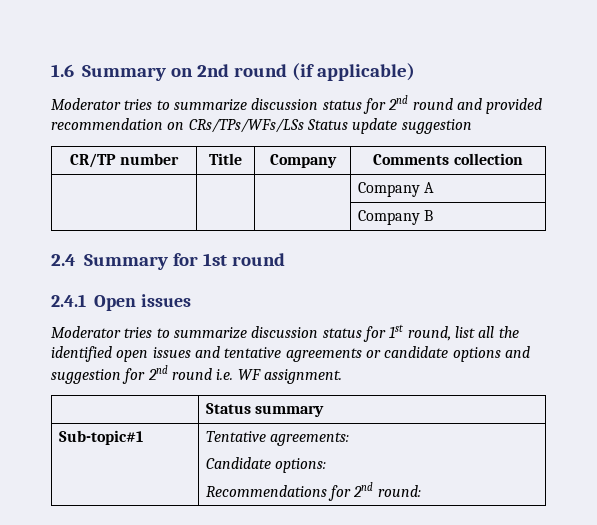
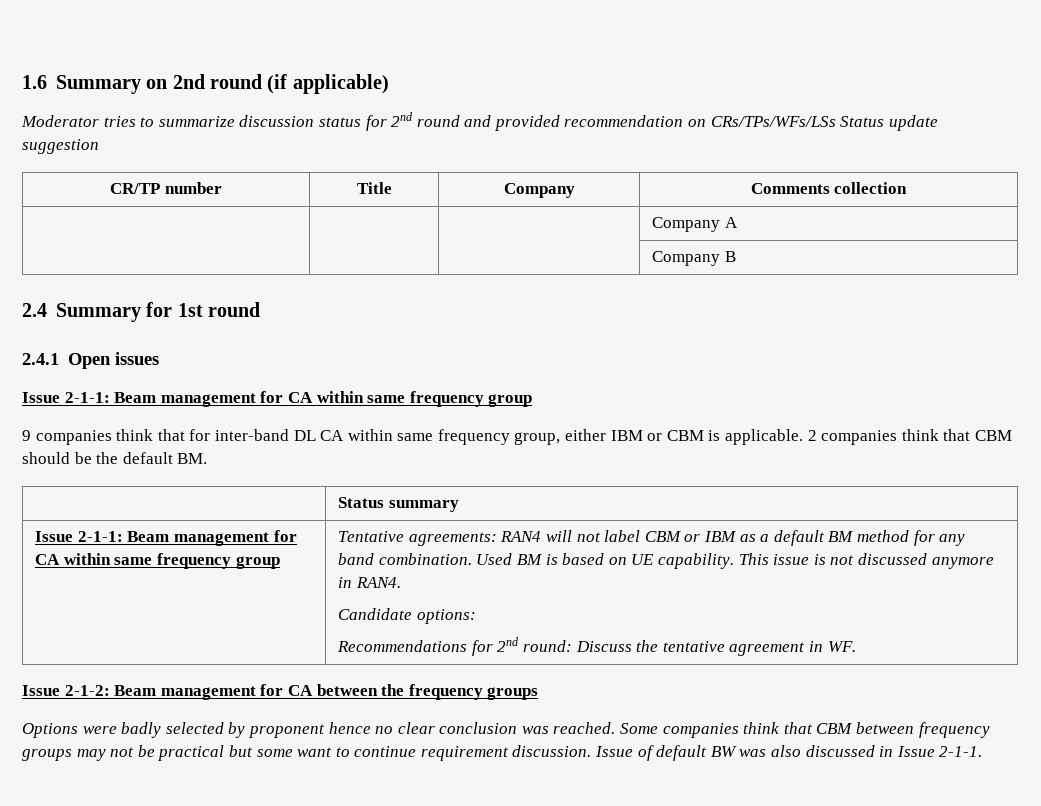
[51,324,519,342] [51,346,530,362] [51,365,342,384] [205,403,324,417] [58,430,143,445] [205,431,349,446] Moderator tries to summarize discussion status for 1st round, list all the identified open issues and tentative agreements or candidate options and suggestion for 2nd round i.e. WF assignment. // | Status summary // Sub-topic#1 | Tentative agreements: -> [22,391,533,407] [22,429,1012,445] [22,452,208,464] [338,497,459,512] [35,530,297,546] [35,553,280,569] [338,530,966,546] [338,553,994,569] [338,577,401,588] Issue 2-1-1: Beam management for CA within same frequency group // 9 companies think that for inter-band DL CA within same frequency group, either IBM or CBM is applicable. 2 companies think that CBM should be the default BM. // | Status summary // Issue 2-1-1: Beam management for CA within same frequency group | Tentative agreements: RAN4 will not label CBM or IBM as a default BM method for any band combination. Used BM is based on UE capability. This issue is not discussed anymore in RAN4.
(421, 491) none -> [575,640,856,656] [22,684,539,700] [22,722,990,738] [22,745,983,761] Discuss the tentative agreement in WF. // Issue 2-1-2: Beam management for CA between the frequency groups // Options were badly selected by proponent hence no clear conclusion was reached. Some companies think that CBM between frequency groups may not be practical but some want to continue requirement discussion. Issue of default BW was also discussed in Issue 2-1-1.

